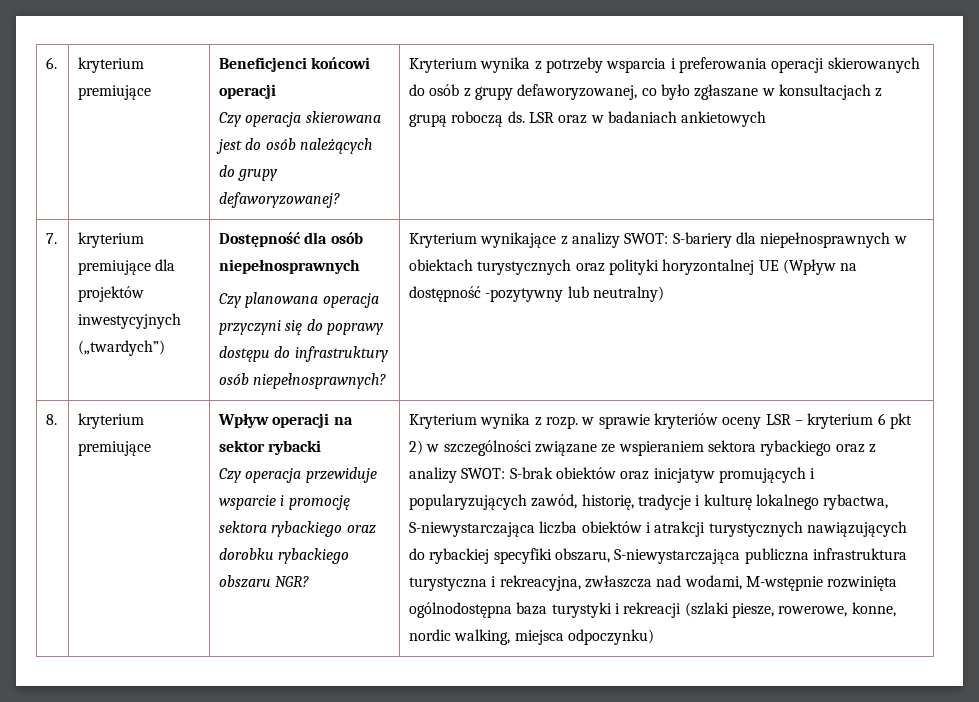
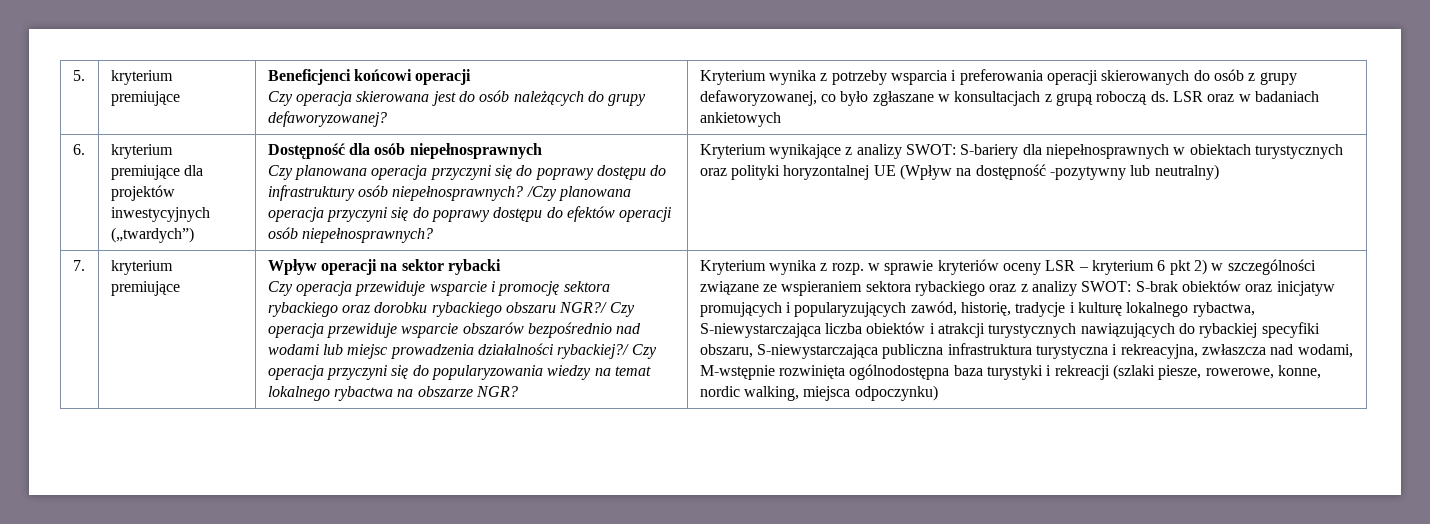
[46,57,58,69] 6. -> [72,70,85,81] 5.
[46,233,58,244] 7. -> [72,144,85,155] 6.
(387, 381) none -> [526,186,632,201] [267,206,672,222] [267,227,434,243] /Czy planowana operacja przyczyni się do poprawy dostępu do efektów operacji osób niepełnosprawnych?
[46,414,58,425] 8. -> [72,260,85,271] 7.
(272, 581) none -> [559,302,635,317] [267,322,642,338] [267,343,657,359] [267,365,652,380] [267,386,473,401] NGR?/ Czy operacja przewiduje wsparcie obszarów bezpośrednio nad wodami lub miejsc prowadzenia działalności rybackiej?/ Czy operacja przyczyni się do popularyzowania wiedzy na temat lokalnego rybactwa na obszarze

